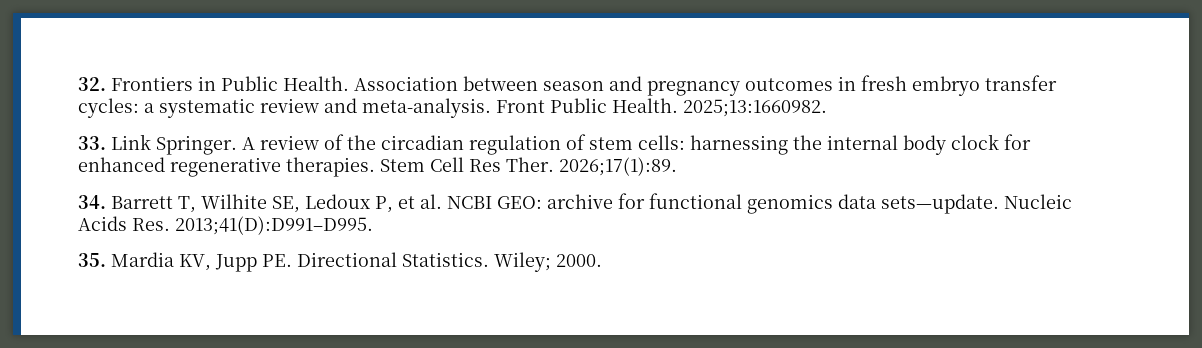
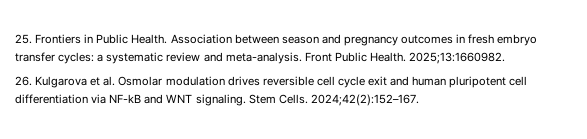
[78,77,106,91] 32. -> [15,34,32,44] 25.
[78,134,1031,155] [78,157,677,177] [78,193,1072,214] [78,216,373,235] [78,252,602,272] 33. Link Springer. A review of the circadian regulation of stem cells: harnessing the internal body clock for enhanced regenerative therapies. Stem Cell Res Ther. 2026;17(1):89. // 34. Barrett T, Wilhite SE, Ledoux P, et al. NCBI GEO: archive for functional genomics data sets—update. Nucleic Acids Res. 2013;41(D):D991–D995. // 35. Mardia KV, Jupp PE. Directional Statistics. Wiley; 2000. -> [15,76,528,88] [15,94,419,106] 26. Kulgarova et al. Osmolar modulation drives reversible cell cycle exit and human pluripotent cell differentiation via NF-kB and WNT signaling. Stem Cells. 2024;42(2):152–167.

